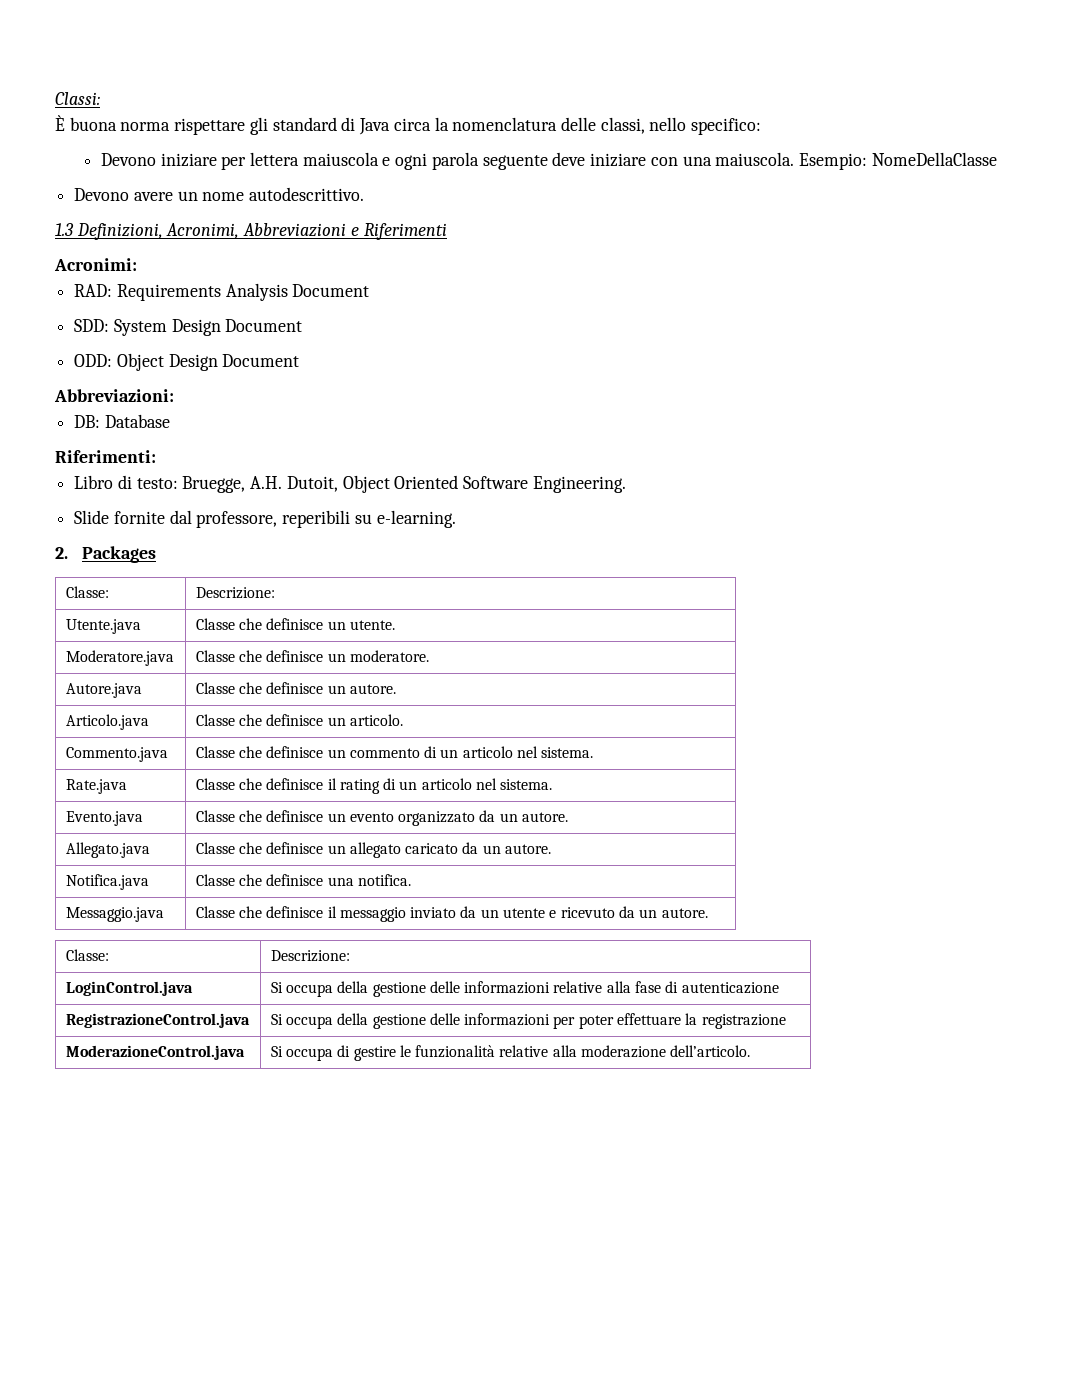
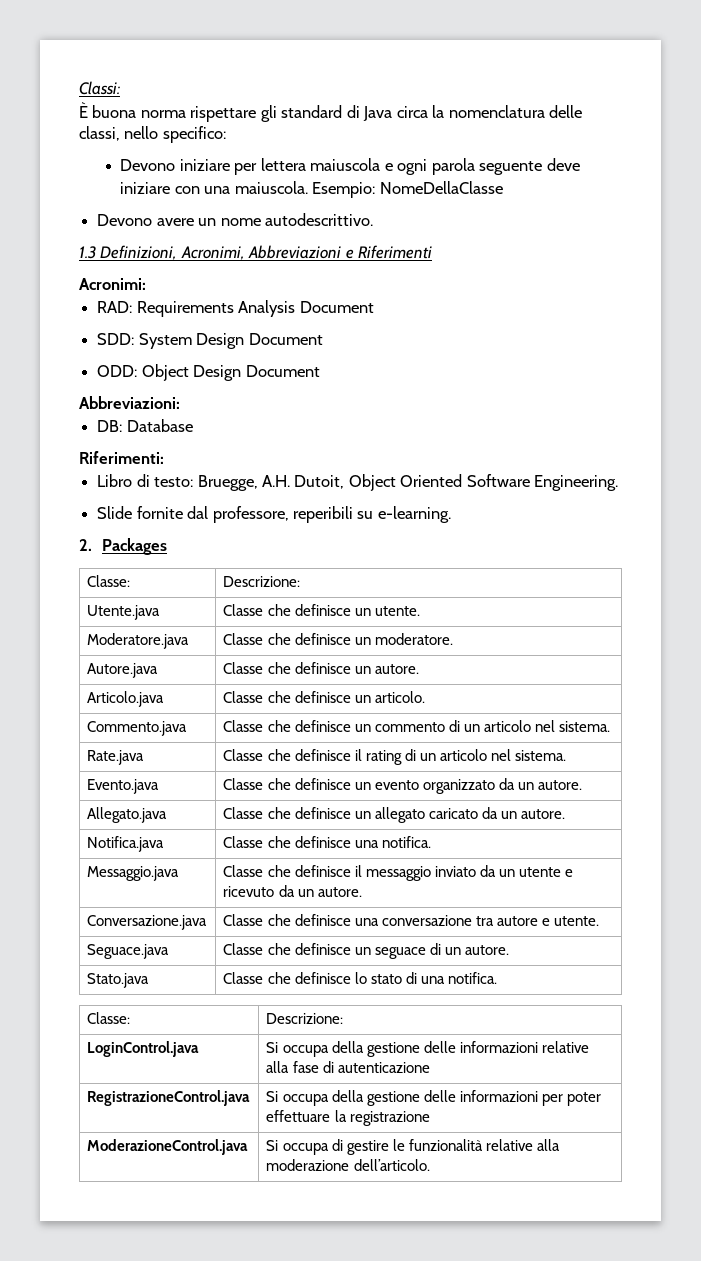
(708, 913) none -> [87,915,208,930] [223,914,599,926] [87,944,170,959] [223,943,509,959] [87,973,150,988] [223,972,497,984] // Conversazione.java | Classe che definisce una conversazione tra autore e utente. // Seguace.java | Classe che definisce un seguace di un autore. // Stato.java | Classe che definisce lo stato di una notifica.

